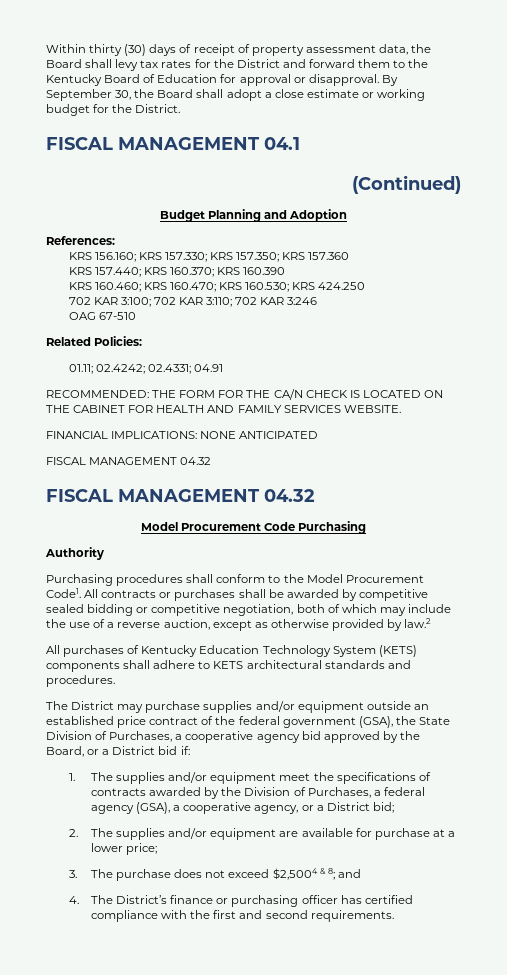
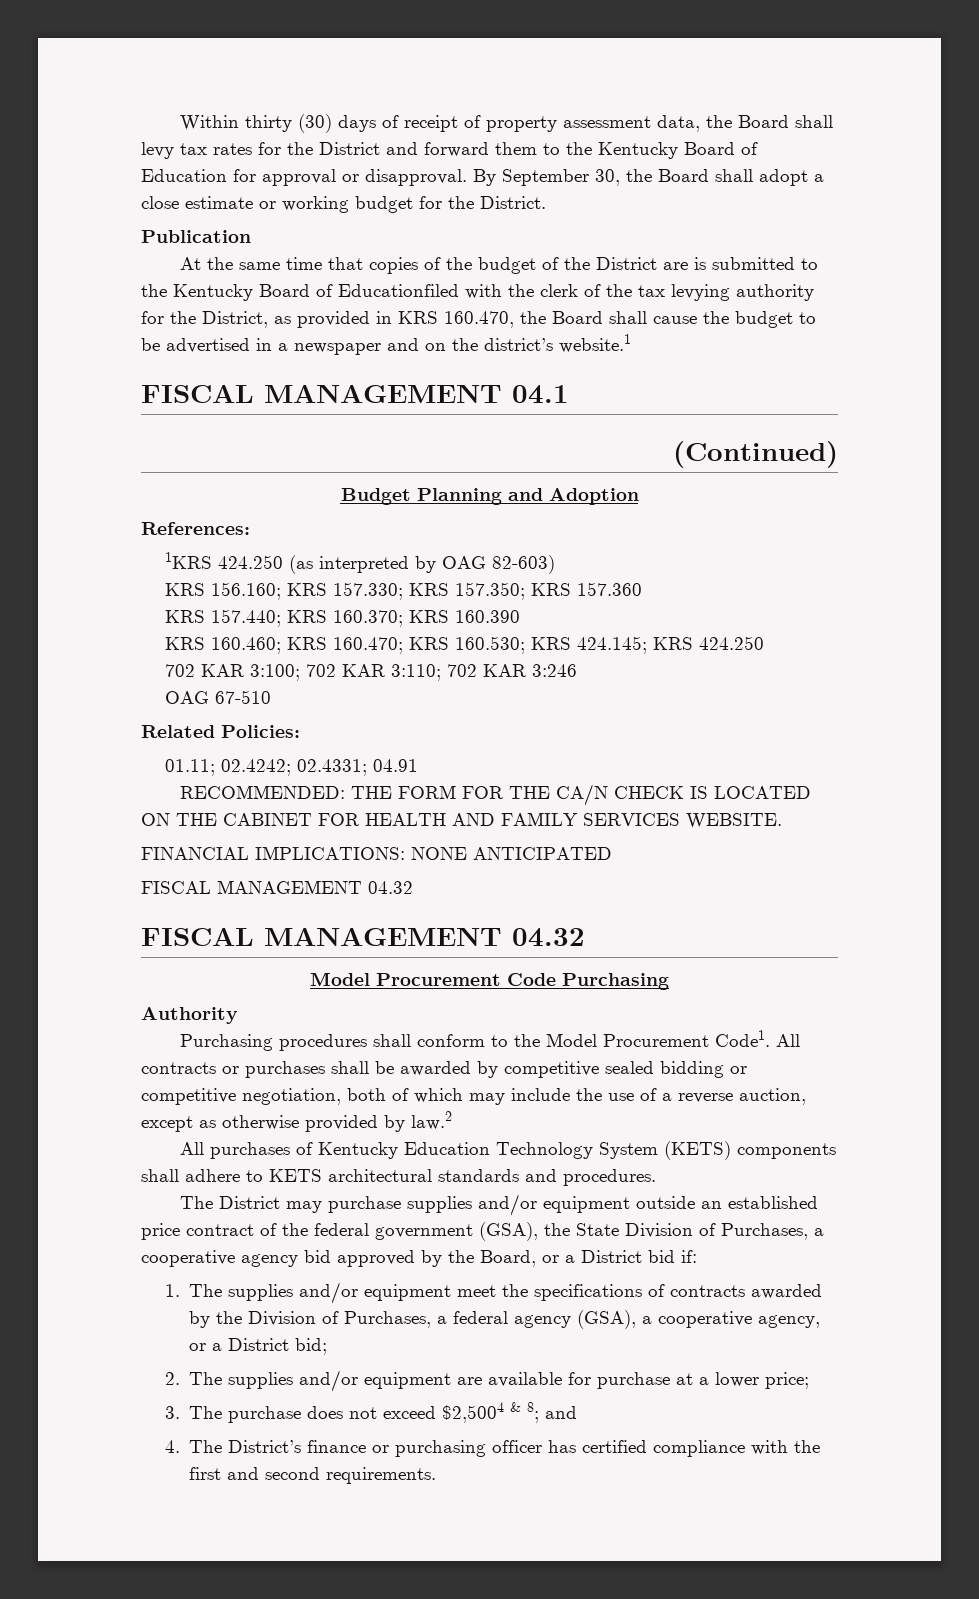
(181, 108) none -> [141,230,251,243] [180,257,819,274] [141,284,814,301] [141,311,816,328] [141,334,631,355] // Publication // At the same time that copies of the budget of the District are is submitted to the Kentucky Board of Educationfiled with the clerk of the tax levying authority for the District, as provided in KRS 160.470, the Board shall cause the budget to be advertised in a newspaper and on the district’s website.1
(115, 240) none -> [164,552,555,574] // 1KRS 424.250 (as interpreted by OAG 82-603)
(316, 286) none -> [576,636,693,654] 424.145; KRS

